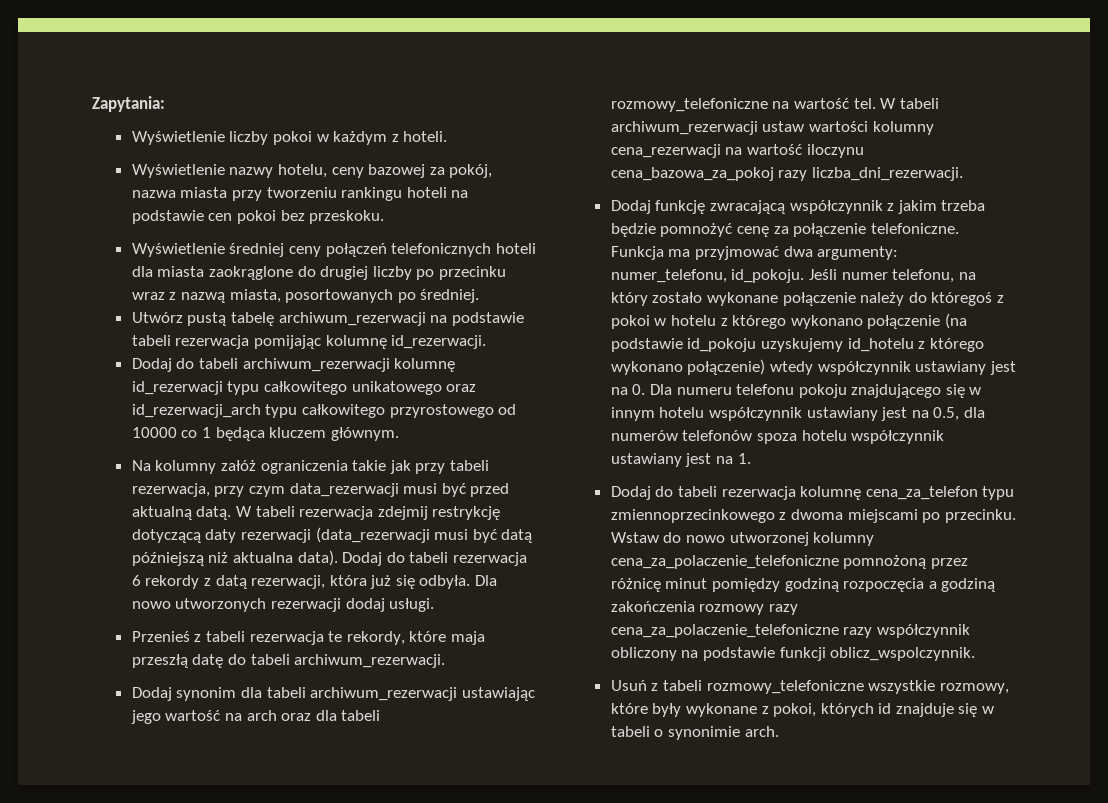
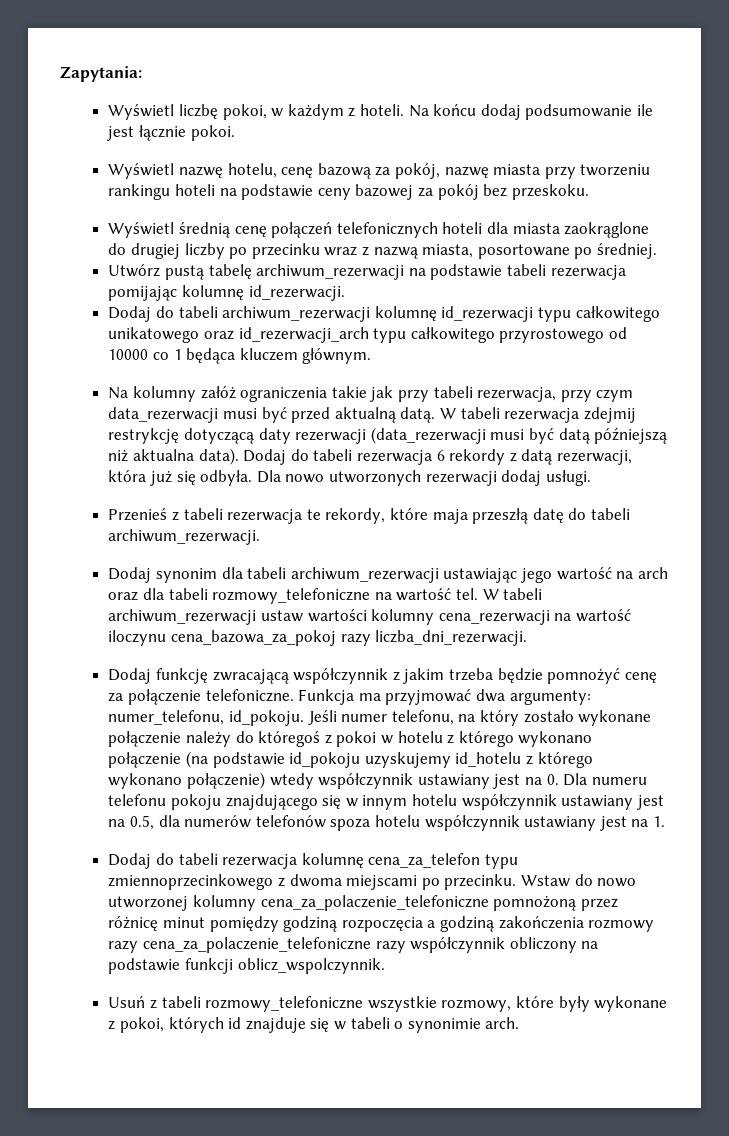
[131,131,312,145] Wyświetlenie liczby pokoi -> [108,104,267,120] Wyświetl liczbę pokoi,
[131,164,426,178] // Wyświetlenie nazwy hotelu, ceny bazowej -> [408,104,653,120] [107,125,235,141] [108,163,371,179] Na końcu dodaj podsumowanie ile jest łącznie pokoi. // Wyświetl nazwę hotelu, cenę bazową
[131,190,176,198] nazwa -> [444,166,489,178] nazwę
[208,210,276,224] cen pokoi -> [317,184,479,200] ceny bazowej za pokój
[131,243,321,257] Wyświetlenie średniej ceny -> [108,222,267,238] Wyświetl średnią cenę
[285,289,394,303] posortowanych -> [477,244,570,259] posortowane

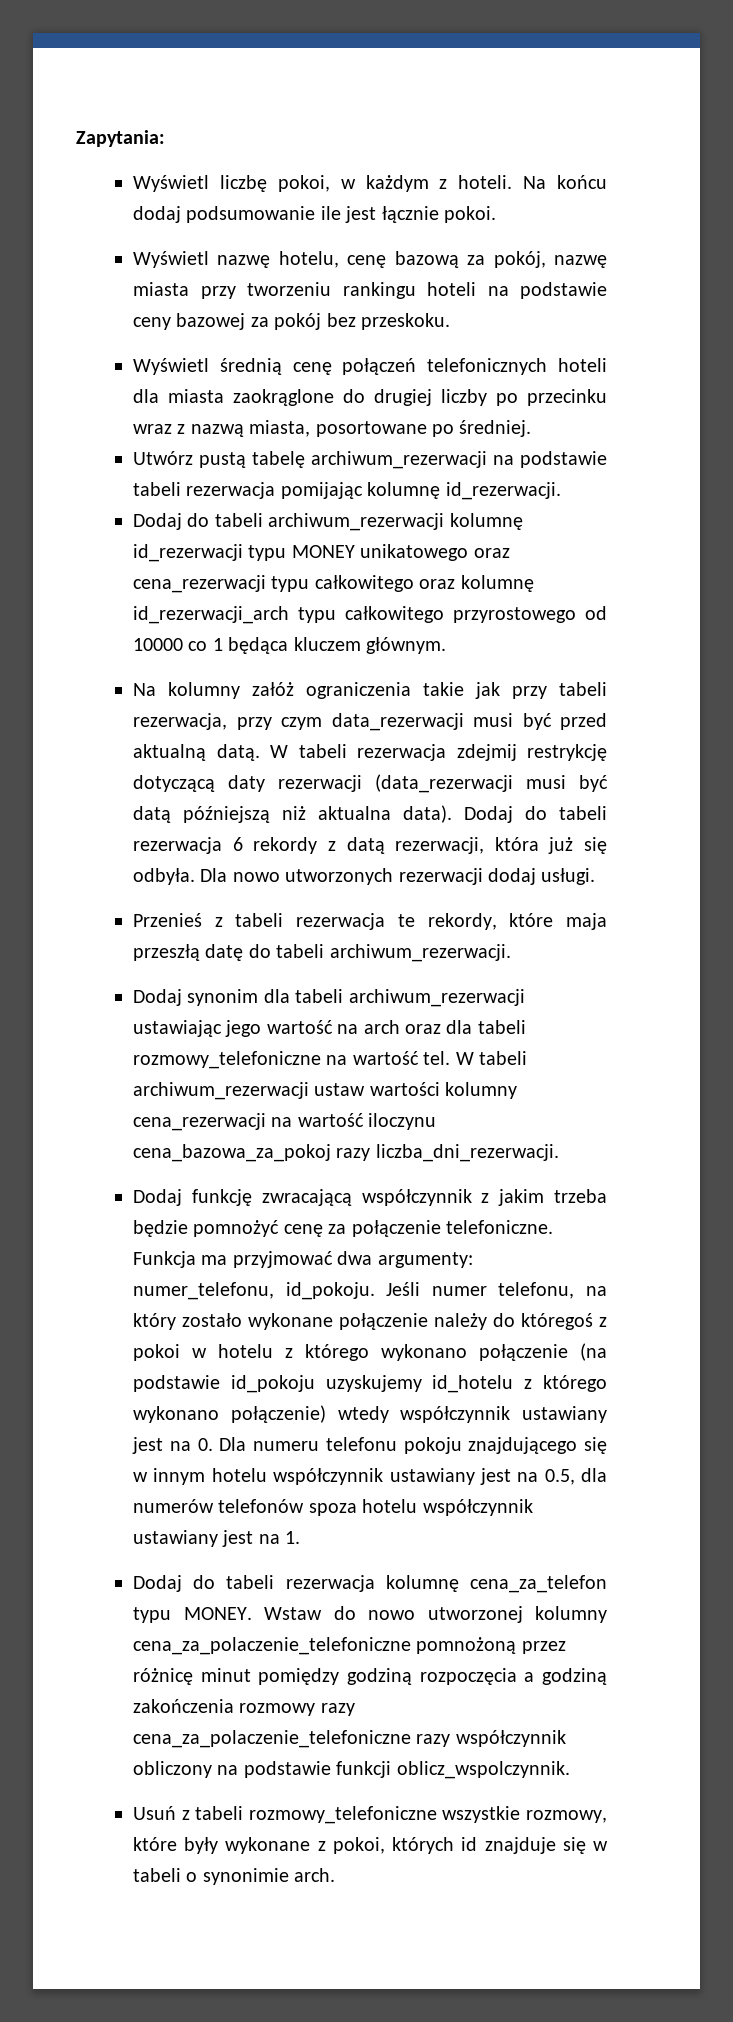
[575,306,660,322] całkowitego -> [291,545,355,558] MONEY
(234, 335) none -> [133,575,534,593] cena_rezerwacji typu całkowitego oraz kolumnę
[108,874,517,890] zmiennoprzecinkowego z dwoma miejscami po przecinku. -> [183,1607,252,1620] MONEY.

